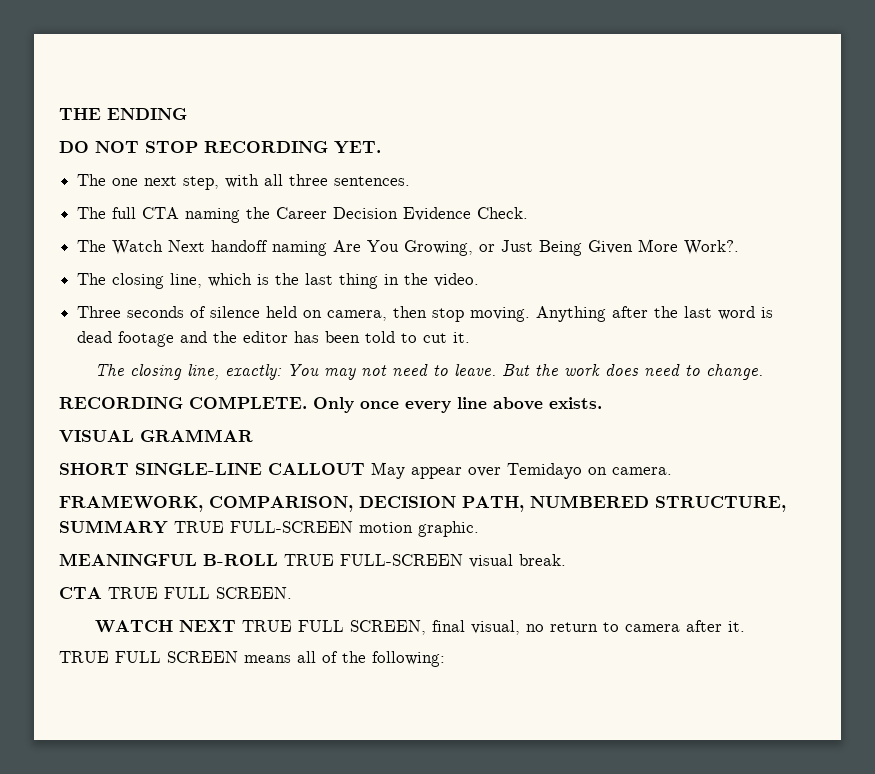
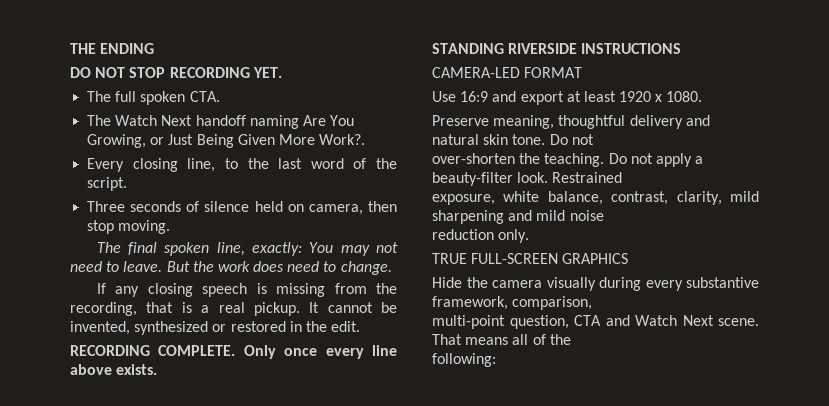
[112,174,411,190] [77,207,529,223] one next step, with all three sentences. // The full CTA naming the Career Decision Evidence Check. -> [115,91,220,105] full spoken CTA.
[77,273,480,289] The closing line, which is the last thing in the video. -> [87,158,397,172] [87,177,128,191] Every closing line, to the last word of the script.
[536,306,774,322] [77,331,471,347] [95,364,183,380] Anything after the last word is dead footage and the editor has been told to cut it. // The closing -> [96,242,210,256] // The final spoken
(764, 372) none -> [96,283,397,297] [70,302,397,316] [70,321,361,335] // If any closing speech is missing from the recording, that is a real pickup. It cannot be invented, synthesized or restored in the edit.
[59,429,253,442] [59,462,672,479] [59,495,786,512] [59,520,479,537] [59,553,566,568] [59,587,292,599] [95,620,746,635] [59,651,238,663] VISUAL GRAMMAR // SHORT SINGLE-LINE CALLOUT May appear over Temidayo on camera. // FRAMEWORK, COMPARISON, DECISION PATH, NUMBERED STRUCTURE, SUMMARY TRUE FULL-SCREEN motion graphic. // MEANINGFUL B-ROLL TRUE FULL-SCREEN visual break. // CTA TRUE FULL SCREEN. // WATCH NEXT TRUE FULL SCREEN, final visual, no return to camera after it. // TRUE FULL SCREEN -> [432,43,682,54] [432,67,583,78] [432,91,703,105] [432,115,710,129] [432,134,594,145] [432,153,704,167] [432,172,623,186] [432,191,759,205] [432,210,604,224] [432,229,530,243] [432,253,629,264] [432,277,759,291] [432,296,593,310] [432,315,759,329] [432,334,462,345] STANDING RIVERSIDE INSTRUCTIONS // CAMERA-LED FORMAT // Use 16:9 and export at least 1920 x 1080. // Preserve meaning, thoughtful delivery and natural skin tone. Do not // over-shorten the teaching. Do not apply a beauty-filter look. Restrained // exposure, white balance, contrast, clarity, mild sharpening and mild noise // reduction only. // TRUE FULL-SCREEN GRAPHICS // Hide the camera visually during every substantive framework, comparison, // multi-point question, CTA and Watch Next scene. That
(366, 657) none -> (571, 339) //

